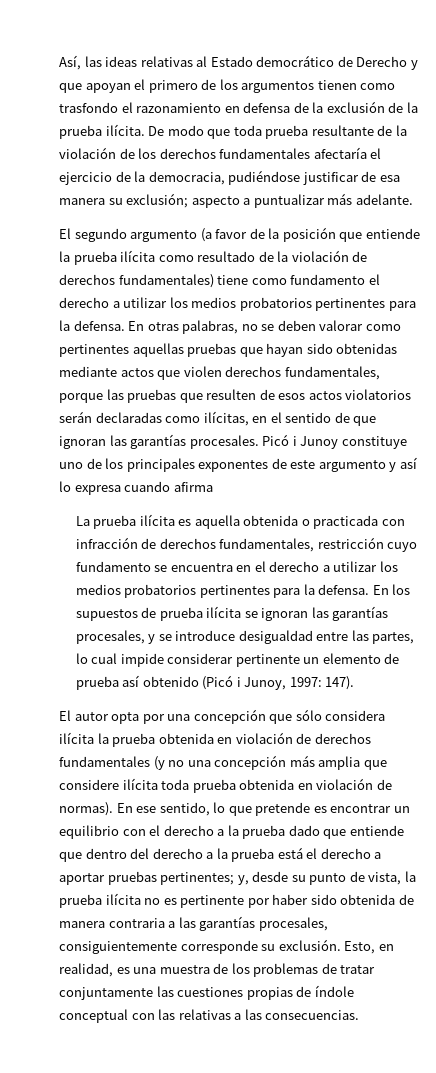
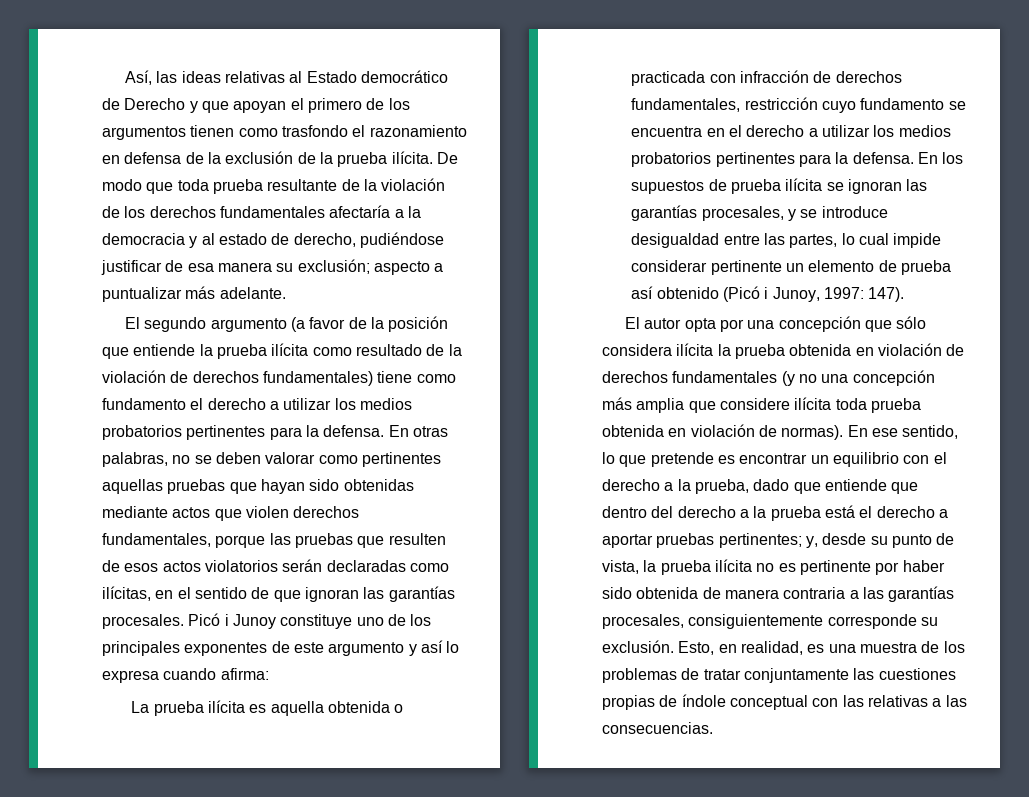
[370,148,382,159] [59,171,225,185] el ejercicio de la democracia, -> [394,206,421,218] [102,233,356,248] a la democracia y al estado de derecho,
[173,482,213,492] afirma -> [220,668,269,680] afirma:
[242,825,286,839] prueba -> [694,479,749,494] prueba,

